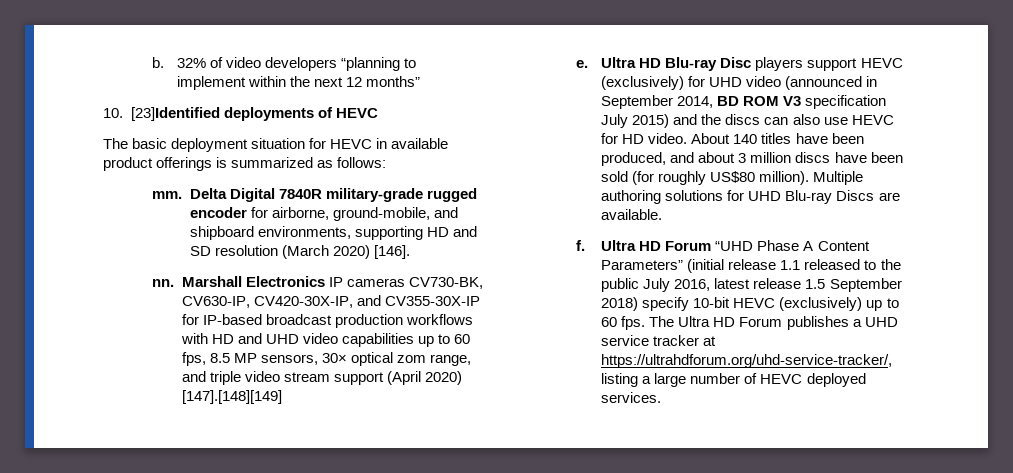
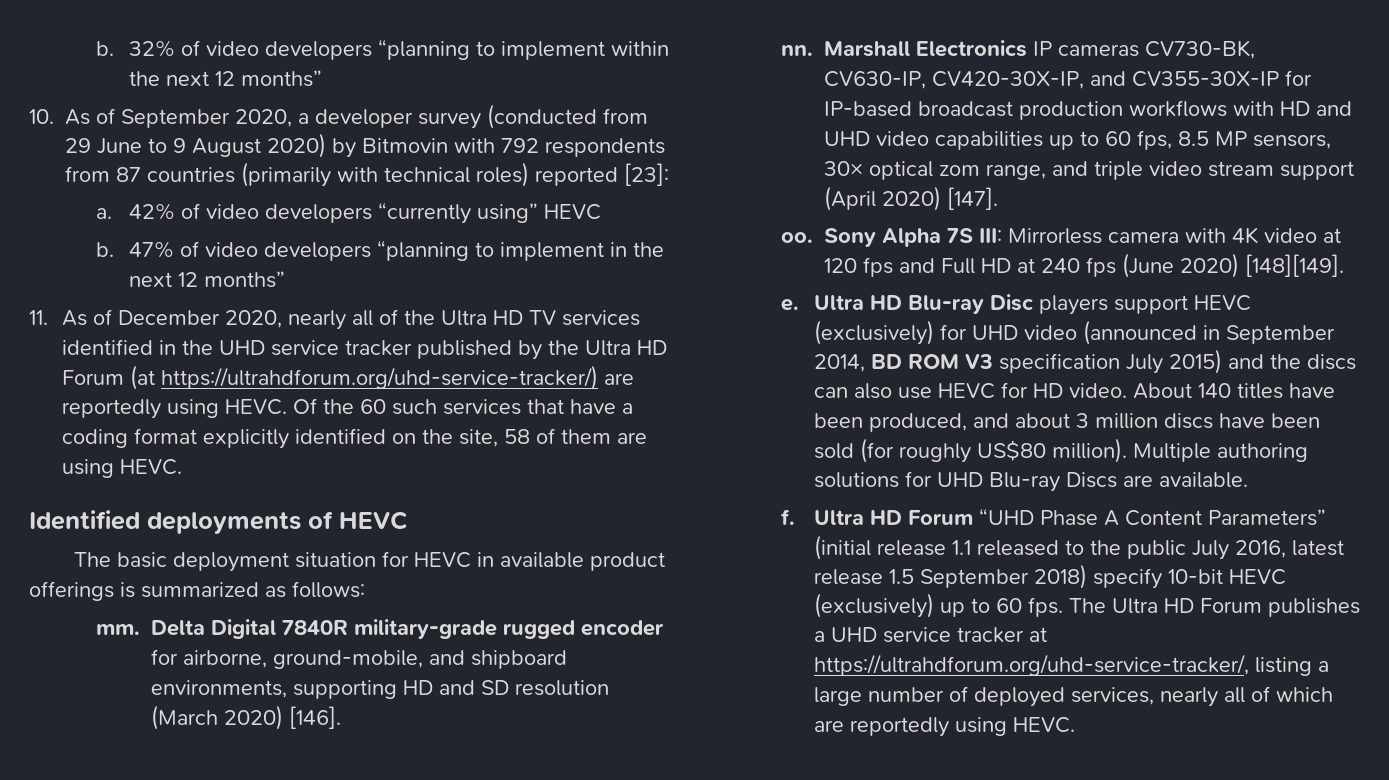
[130,107,220,121] [23]Identified -> [65,104,648,129] [65,133,665,158] [65,162,669,187] [95,202,601,224] [95,240,664,261] [128,271,285,288] [29,309,641,330] [62,339,668,360] [62,365,635,390] [62,398,634,419] [62,428,648,449] [62,459,183,478] [29,510,140,530] As of September 2020, a developer survey (conducted from 29 June to 9 August 2020) by Bitmovin with 792 respondents from 87 countries (primarily with technical roles) reported [23]: // a. 42% of video developers “currently using” HEVC // b. 47% of video developers “planning to implement in the next 12 months” // 11. As of December 2020, nearly all of the Ultra HD TV services identified in the UHD service tracker published by the Ultra HD Forum (at https://ultrahdforum.org/uhd-service-tracker/) are reportedly using HEVC. Of the 60 such services that have a coding format explicitly identified on the site, 58 of them are using HEVC. // Identified
[181,390,282,404] [147].[148][149] -> [946,187,998,210] [780,227,1341,247] [823,253,1344,278] [147]. // oo. Sony Alpha 7S III: Mirrorless camera with 4K video at 120 fps and Full HD at 240 fps (June 2020) [148][149].
[760,373,866,387] [601,392,662,403] HEVC deployed services. -> [973,686,1333,707] [813,717,1075,737] deployed services, nearly all of which are reportedly using HEVC.

